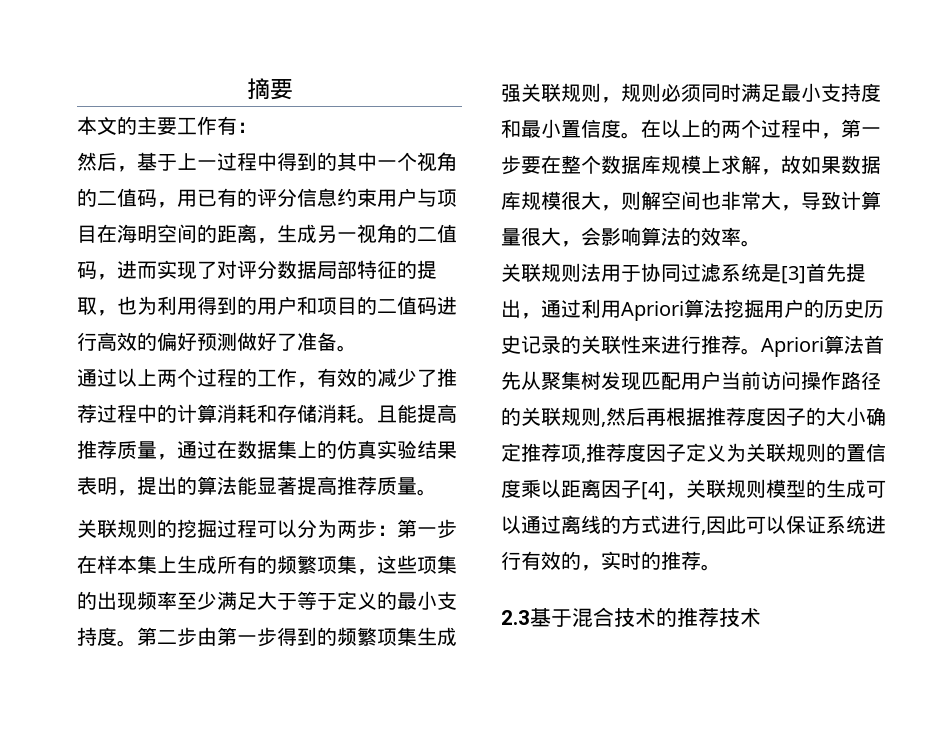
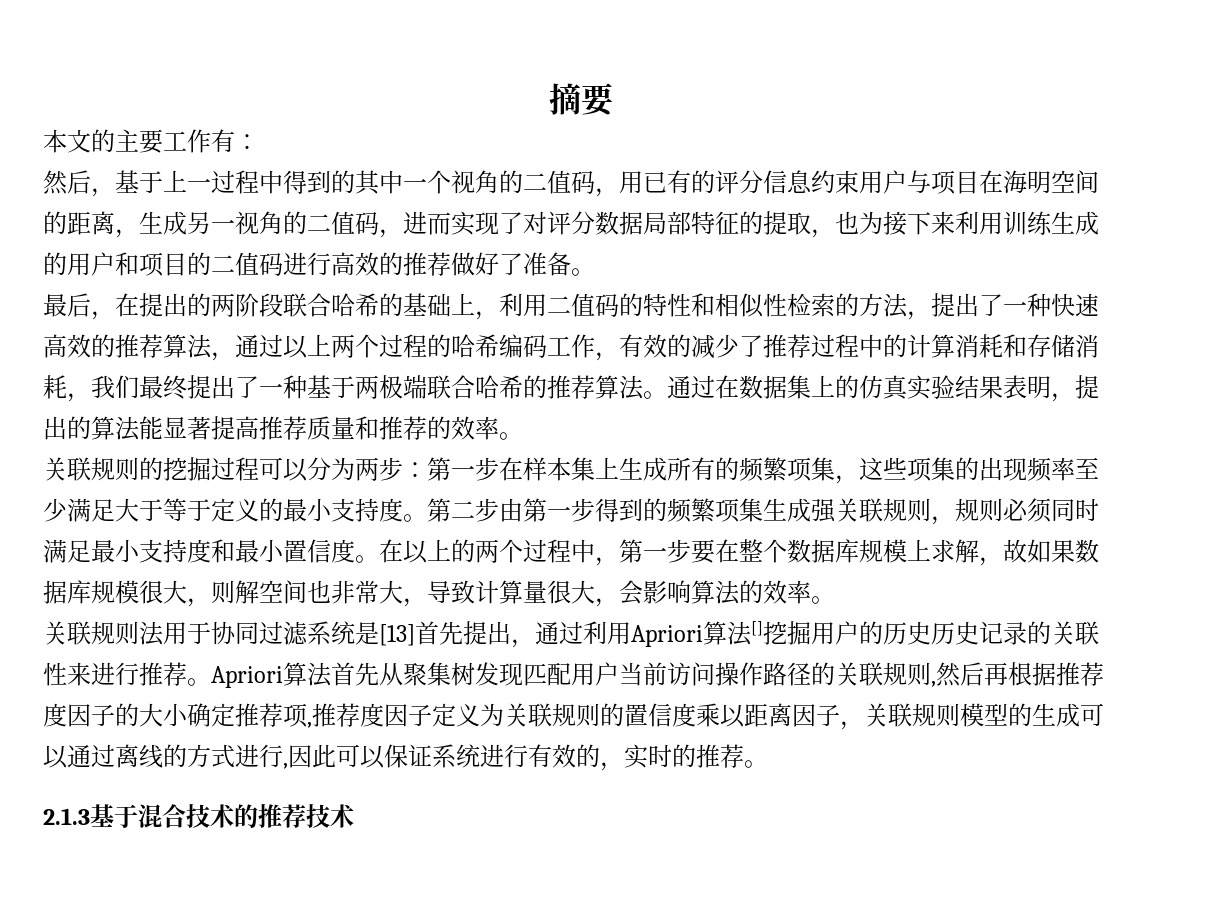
[157,296,237,315] 利用得到 -> [883,211,1099,235] 接下来利用训练生成
[157,332,237,351] 偏好预测 -> [403,252,451,276] 推荐
(357, 348) none -> [43,293,1099,320] [43,334,235,361] 最后，在提出的两阶段联合哈希的基础上，利用二值码的特性和相似性检索的方法，提出了一种快速高效的推荐算法，
(257, 377) none -> [451,334,547,358] 哈希编码
[357,404,457,424] [77,440,177,460] 。且能提高推荐质量， -> [67,375,667,402] ，我们最终提出了一种基于两极端联合哈希的推荐算法。
(417, 486) none -> [355,416,499,440] 和推荐的效率
[781,266,806,284] [3] -> [379,624,415,646] [13]
(724, 308) none -> [751,621,763,636] []
[641,482,666,500] [4] -> (840, 715) none
[501,610,530,625] 2.3 -> [43,808,90,825] 2.1.3

